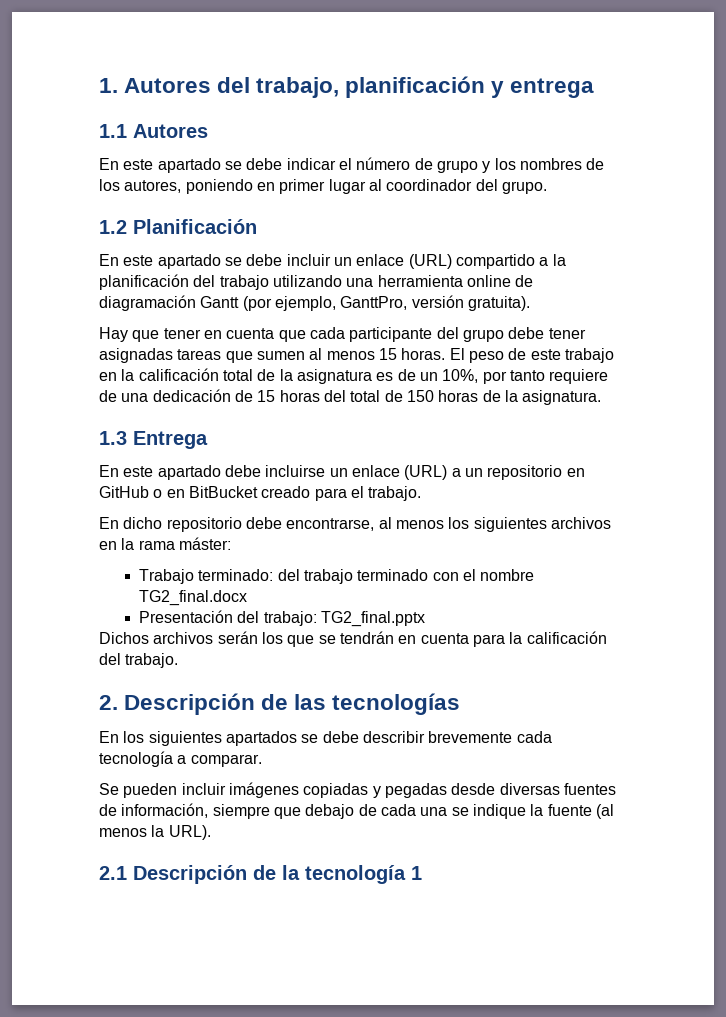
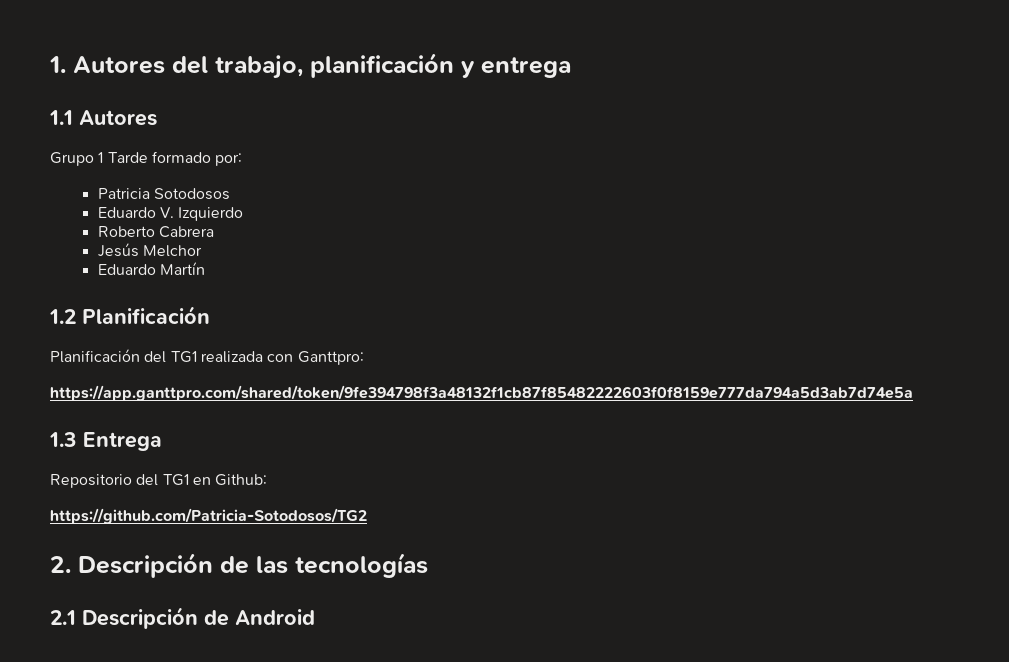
[99,157,605,173] [99,179,547,194] [99,219,257,234] [99,254,566,269] [99,274,534,290] [99,295,530,311] [99,327,586,342] [99,348,614,363] [99,368,609,384] [99,389,602,405] [99,431,208,449] [99,465,585,480] [99,486,422,501] [99,517,611,532] [99,537,231,550] [138,569,535,584] [138,590,247,606] [138,610,425,627] [99,631,607,647] [99,653,179,668] En este apartado se debe indicar el número de grupo y los nombres de los autores, poniendo en primer lugar al coordinador del grupo. // 1.2 Planificación // En este apartado se debe incluir un enlace (URL) compartido a la planificación del trabajo utilizando una herramienta online de diagramación Gantt (por ejemplo, GanttPro, versión gratuita). // Hay que tener en cuenta que cada participante del grupo debe tener asignadas tareas que sumen al menos 15 horas. El peso de este trabajo en la calificación total de la asignatura es de un 10%, por tanto requiere de una dedicación de 15 horas del total de 150 horas de la asignatura. // 1.3 Entrega // En este apartado debe incluirse un enlace (URL) a un repositorio en GitHub o en BitBucket creado para el trabajo. // En dicho repositorio debe encontrarse, al menos los siguientes archivos en la rama máster: // Trabajo terminado: del trabajo terminado con el nombre TG2_final.docx // Presentación del trabajo: TG2_final.pptx // Dichos archivos serán los que se tendrán en cuenta para la calificación del trabajo. -> [50,151,243,166] [97,188,230,200] [97,207,244,221] [97,226,214,238] [97,243,202,257] [97,262,205,275] [49,306,210,324] [50,349,364,365] [50,385,913,401] [49,432,162,451] [50,474,268,488] [50,508,367,524] Grupo 1 Tarde formado por: // Patricia Sotodosos // Eduardo V. Izquierdo // Roberto Cabrera // Jesús Melchor // Eduardo Martín // 1.2 Planificación // Planificación del TG1 realizada con Ganttpro: // https://app.ganttpro.com/shared/token/9fe394798f3a48132f1cb87f85482222603f0f8159e777da794a5d3ab7d74e5a // 1.3 Entrega // Repositorio del TG1 en Github: // https://github.com/Patricia-Sotodosos/TG2
[99,731,552,746] [99,751,262,767] [99,782,616,798] [99,803,614,819] [99,825,211,840] // En los siguientes apartados se debe describir brevemente cada tecnología a comparar. // Se pueden incluir imágenes copiadas y pegadas desde diversas fuentes de información, siempre que debajo de cada una se indique la fuente (al menos la URL). -> (428, 565) none
[282,865,422,884] la tecnología 1 -> [235,609,315,625] Android

